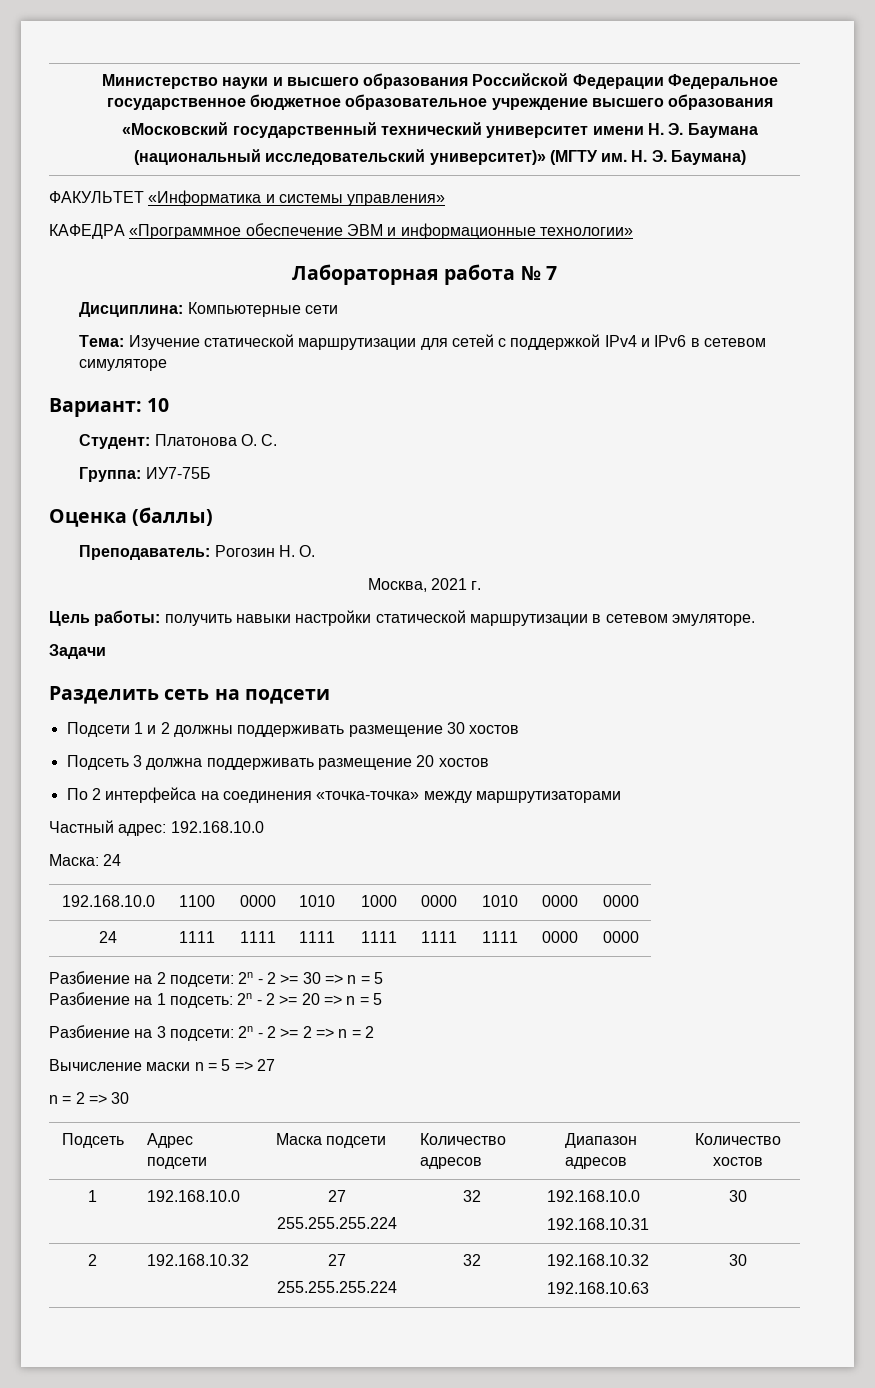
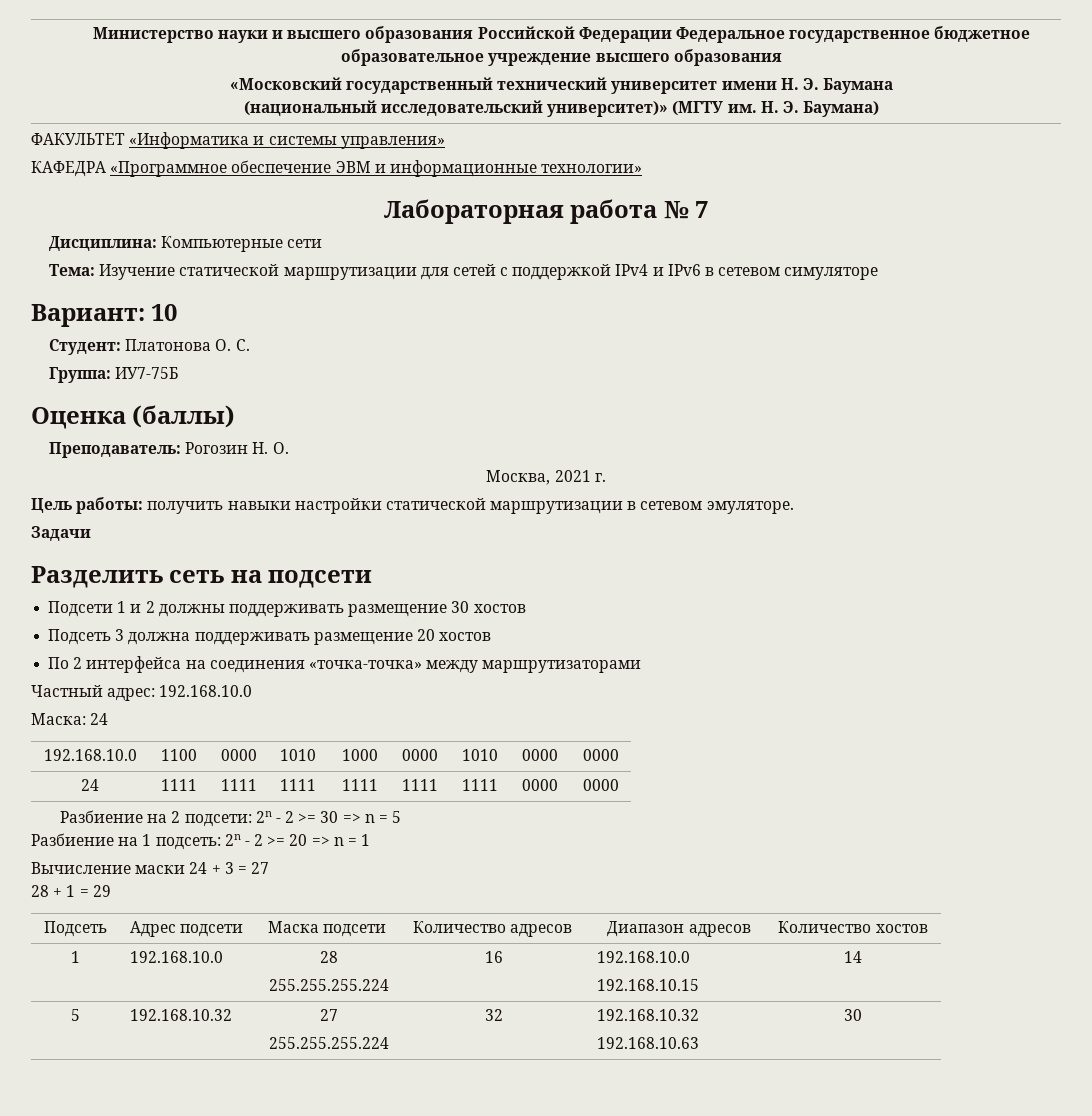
[372,993,382,1005] [49,1025,374,1041] [49,1059,275,1071] [49,1092,130,1104] 5 // Разбиение на 3 подсети: 2n - 2 >= 2 => n = 2 // Вычисление маски n = 5 => 27 // n = 2 => 30 -> [361,834,371,846] [31,862,270,874] [31,885,111,897] 1 // Вычисление маски 24 + 3 = 27 // 28 + 1 = 29
[327,1190,346,1202] [276,1217,397,1229] [463,1190,481,1202] [546,1190,640,1202] [546,1218,649,1230] [728,1190,747,1202] [88,1254,97,1266] 27 // 255.255.255.224 | 32 | 192.168.10.0 // 192.168.10.31 | 30 // 2 -> [320,951,338,963] [269,979,389,991] [484,951,503,963] [596,951,690,963] [596,979,699,991] [844,951,862,963] [70,1009,80,1021] 28 // 255.255.255.224 | 16 | 192.168.10.0 // 192.168.10.15 | 14 // 5

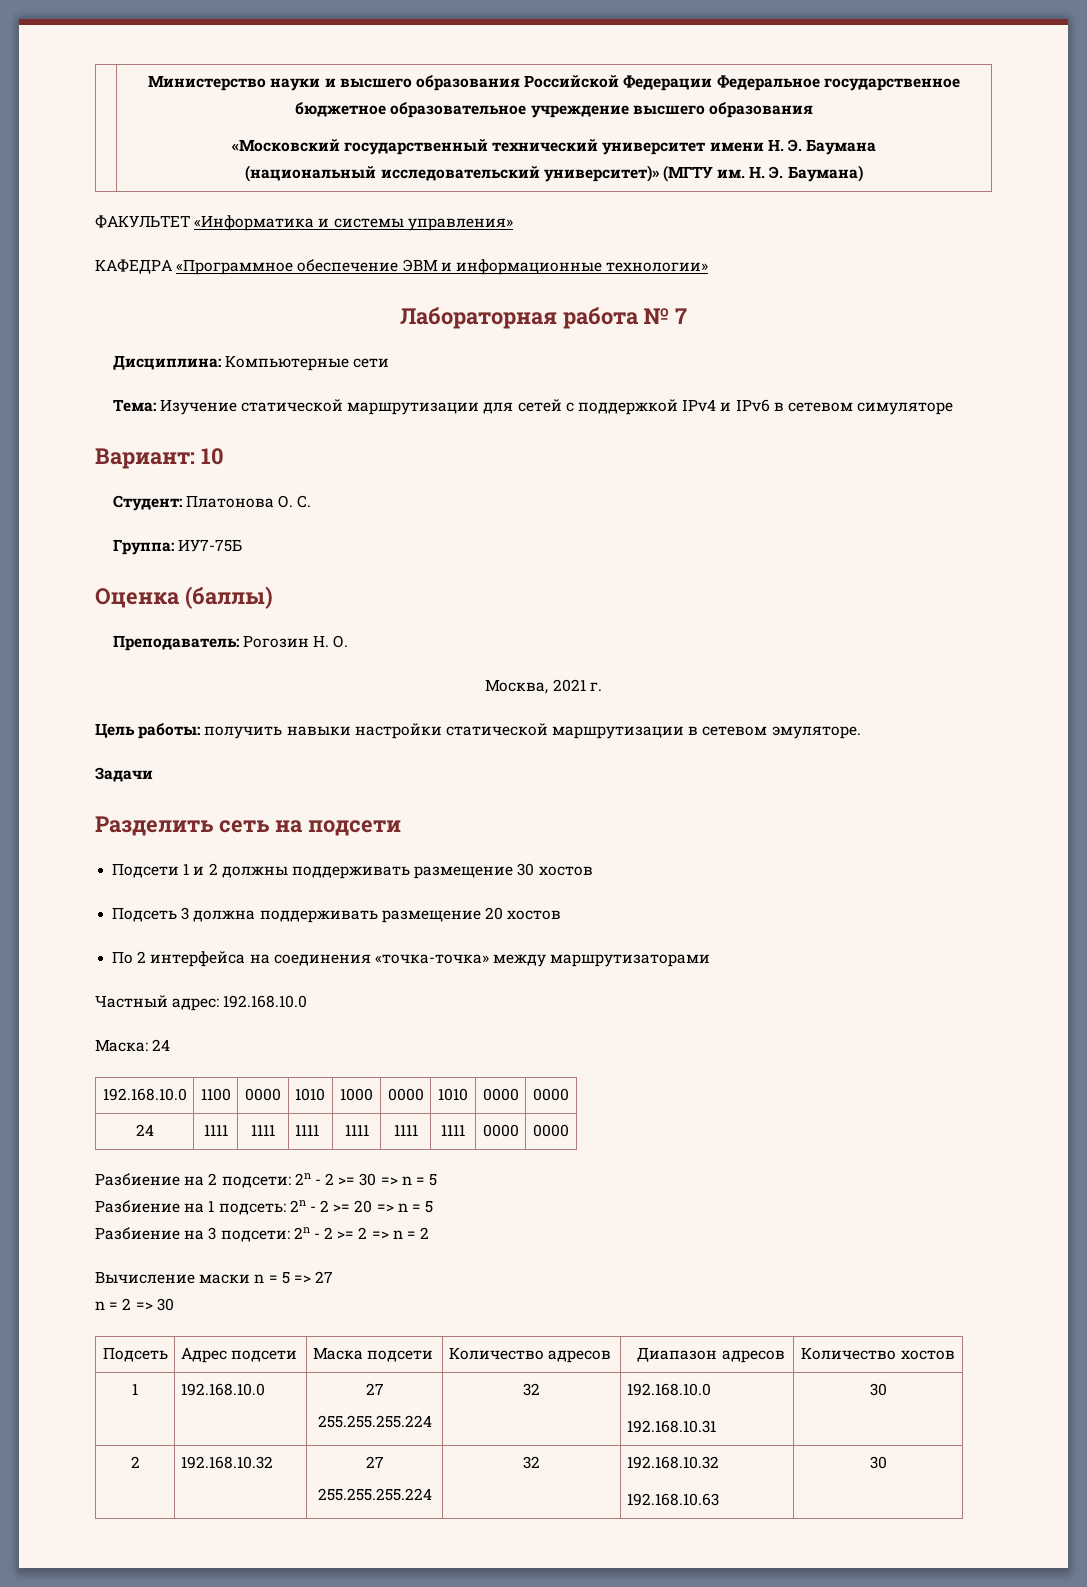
[361,834,371,846] [31,862,270,874] [31,885,111,897] 1 // Вычисление маски 24 + 3 = 27 // 28 + 1 = 29 -> [425,1200,434,1213] [95,1227,430,1242] [95,1271,334,1284] [95,1298,174,1311] 5 // Разбиение на 3 подсети: 2n - 2 >= 2 => n = 2 // Вычисление маски n = 5 => 27 // n = 2 => 30
[320,951,338,963] [269,979,389,991] [484,951,503,963] [596,951,690,963] [596,979,699,991] [844,951,862,963] [70,1009,80,1021] 28 // 255.255.255.224 | 16 | 192.168.10.0 // 192.168.10.15 | 14 // 5 -> [365,1383,384,1395] [317,1415,432,1428] [523,1383,540,1396] [626,1383,711,1396] [626,1420,716,1433] [869,1383,887,1396] [130,1456,140,1468] 27 // 255.255.255.224 | 32 | 192.168.10.0 // 192.168.10.31 | 30 // 2

